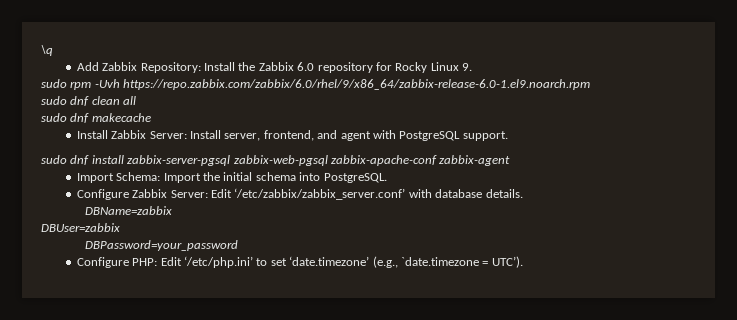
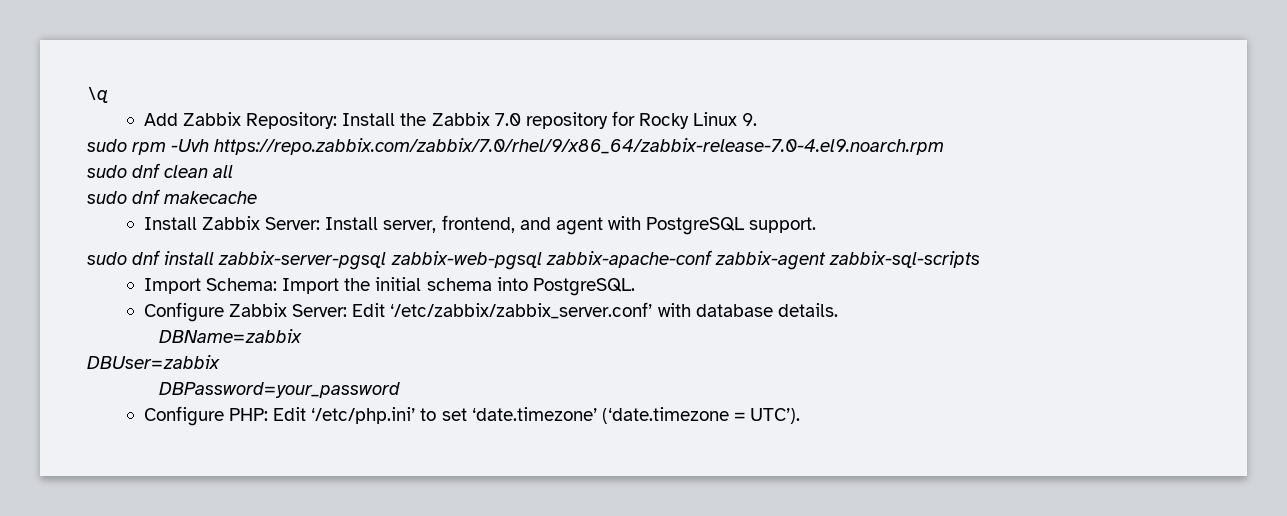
[297,62,315,71] 6.0 -> [494,113,521,126] 7.0
[123,79,591,90] https://repo.zabbix.com/zabbix/6.0/rhel/9/x86_64/zabbix-release-6.0-1.el9.noarch.rpm -> [214,138,945,155] https://repo.zabbix.com/zabbix/7.0/rhel/9/x86_64/zabbix-release-7.0-4.el9.noarch.rpm
(511, 160) none -> [828,251,980,268] zabbix-sql-scripts
[372,256,479,268] (e.g., `date.timezone -> [601,407,729,424] (‘date.timezone

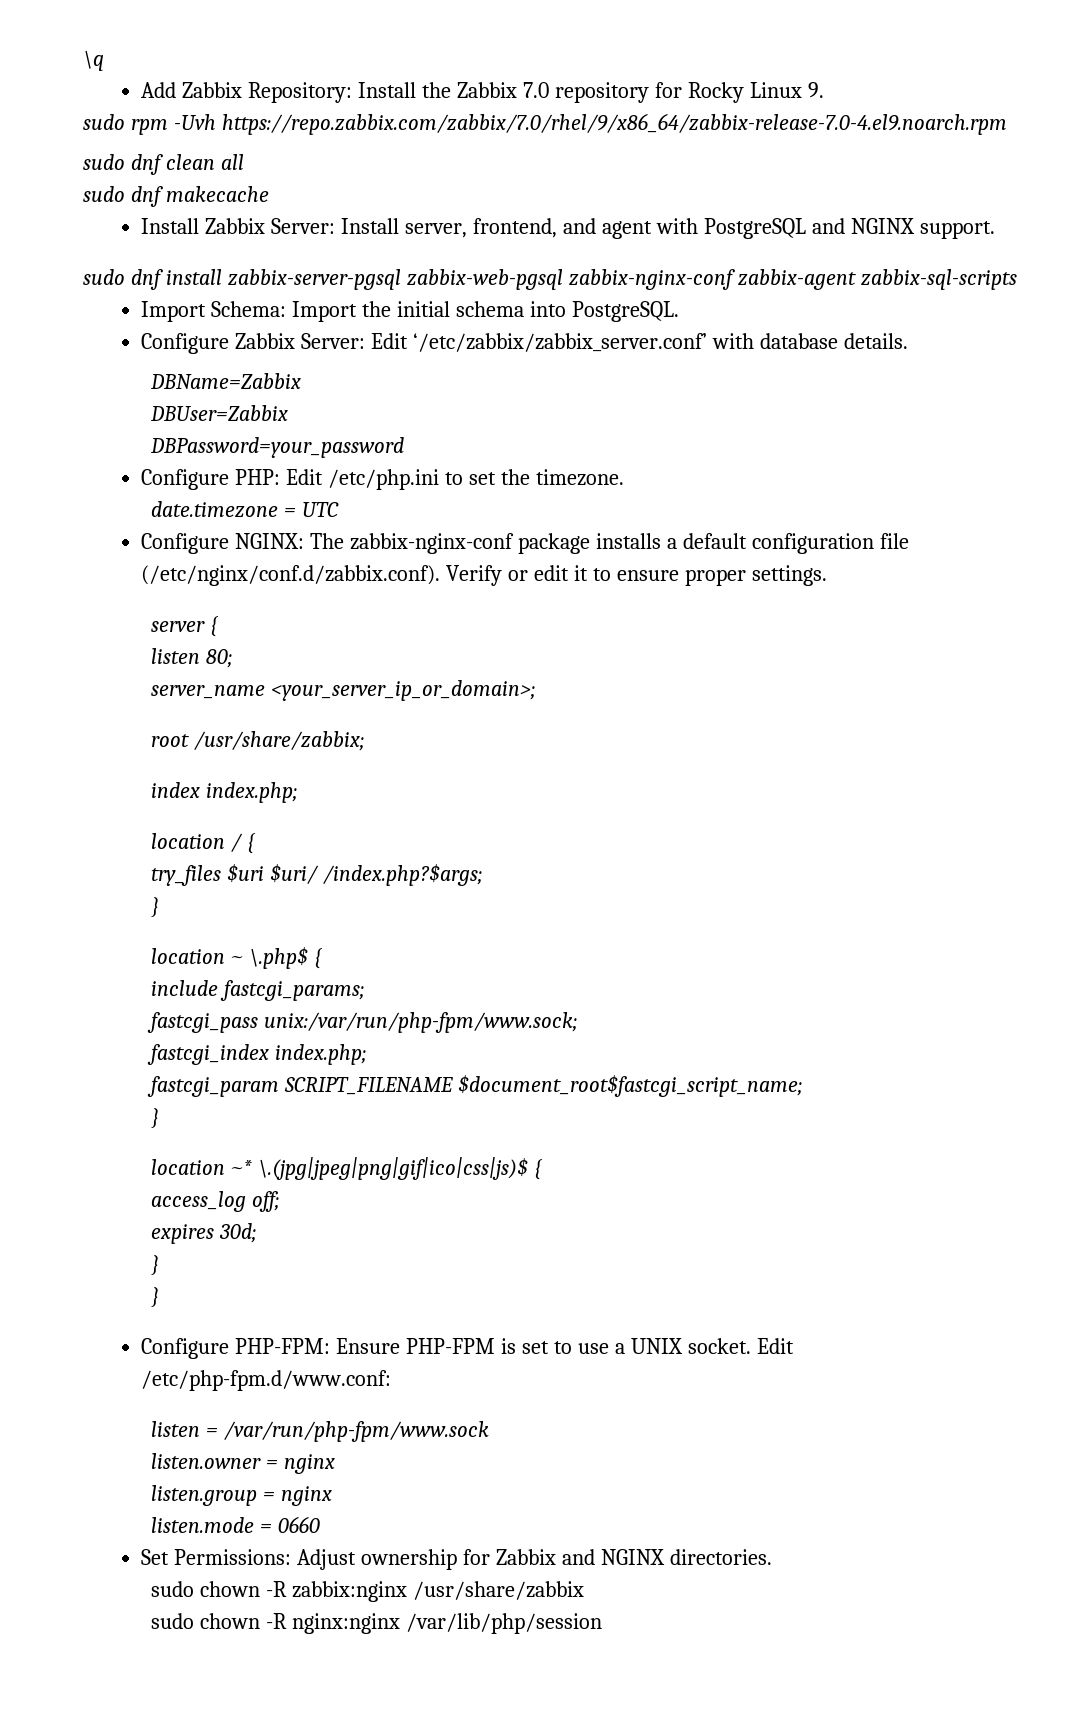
(746, 226) none -> [811,218,915,234] and NGINX
[545,250,713,268] zabbix-apache-conf -> [568,269,735,290] zabbix-nginx-conf
[159,329,303,343] [87,355,220,369] DBName=zabbix // DBUser=zabbix -> [150,373,302,389] [150,405,289,421] DBName=Zabbix // DBUser=Zabbix
[311,407,416,424] ‘/etc/php.ini’ -> [328,469,440,490] /etc/php.ini
[471,407,801,424] ‘date.timezone’ (‘date.timezone = UTC’). -> [500,469,624,486] [151,501,340,518] [141,533,909,554] [141,565,827,586] [151,616,220,637] [151,648,234,668] [151,680,537,701] [151,731,366,751] [151,782,299,803] [151,833,257,854] [151,864,484,886] [151,897,160,918] [151,947,324,969] [151,980,366,1001] [147,1012,579,1033] [147,1044,368,1065] [147,1075,804,1097] [151,1108,160,1129] [151,1157,544,1180] [151,1191,281,1212] [151,1223,258,1244] [151,1255,160,1276] [151,1287,160,1308] [141,1338,794,1359] [141,1370,392,1391] [151,1421,490,1442] [151,1453,336,1474] [151,1485,333,1506] [151,1516,321,1533] [141,1549,772,1570] [151,1581,585,1602] [151,1613,603,1634] the timezone. // date.timezone = UTC // Configure NGINX: The zabbix-nginx-conf package installs a default configuration file (/etc/nginx/conf.d/zabbix.conf). Verify or edit it to ensure proper settings. // server { // listen 80; // server_name <your_server_ip_or_domain>; // root /usr/share/zabbix; // index index.php; // location / { // try_files $uri $uri/ /index.php?$args; // } // location ~ \.php$ { // include fastcgi_params; // fastcgi_pass unix:/var/run/php-fpm/www.sock; // fastcgi_index index.php; // fastcgi_param SCRIPT_FILENAME $document_root$fastcgi_script_name; // } // location ~* \.(jpg|jpeg|png|gif|ico|css|js)$ { // access_log off; // expires 30d; // } // } // Configure PHP-FPM: Ensure PHP-FPM is set to use a UNIX socket. Edit /etc/php-fpm.d/www.conf: // listen = /var/run/php-fpm/www.sock // listen.owner = nginx // listen.group = nginx // listen.mode = 0660 // Set Permissions: Adjust ownership for Zabbix and NGINX directories. // sudo chown -R zabbix:nginx /usr/share/zabbix // sudo chown -R nginx:nginx /var/lib/php/session

